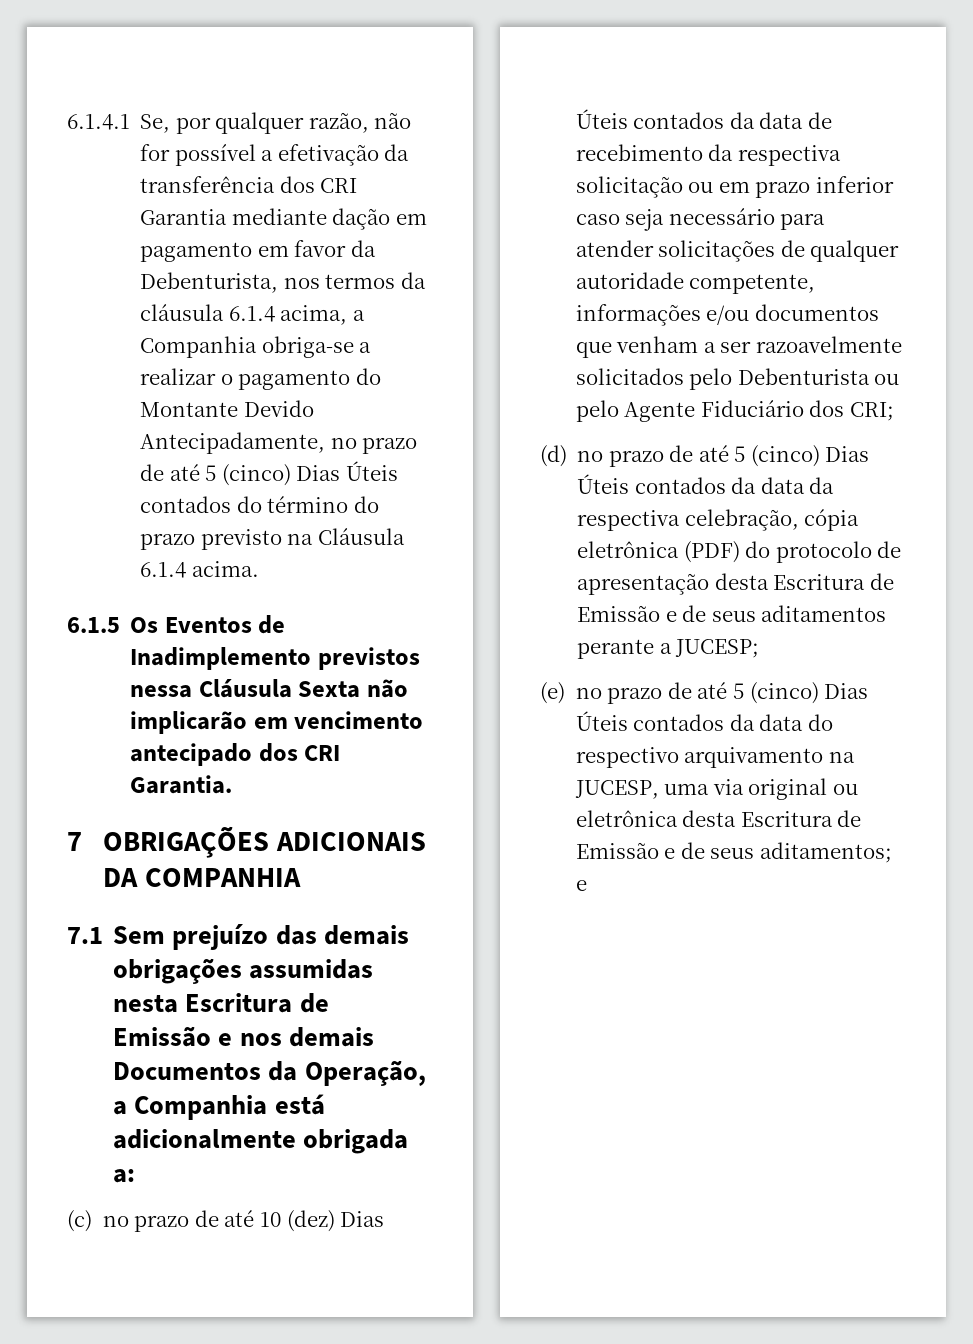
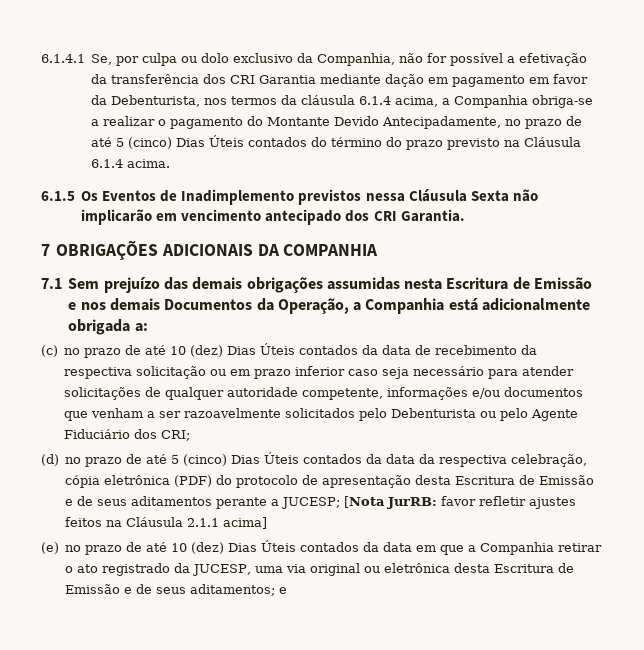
[215,112,369,134] qualquer razão, -> [142,53,396,66] culpa ou dolo exclusivo da Companhia,
(760, 648) none -> [344,496,577,509] [65,517,268,529] [Nota JurRB: favor refletir ajustes feitos na Cláusula 2.1.1 acima]
[732,682,869,704] [575,711,833,731] [575,747,855,768] 5 (cinco) Dias Úteis contados da data do respectivo arquivamento na -> [171,540,603,555] [65,563,191,576] 10 (dez) Dias Úteis contados da data em que a Companhia retirar o ato registrado da

